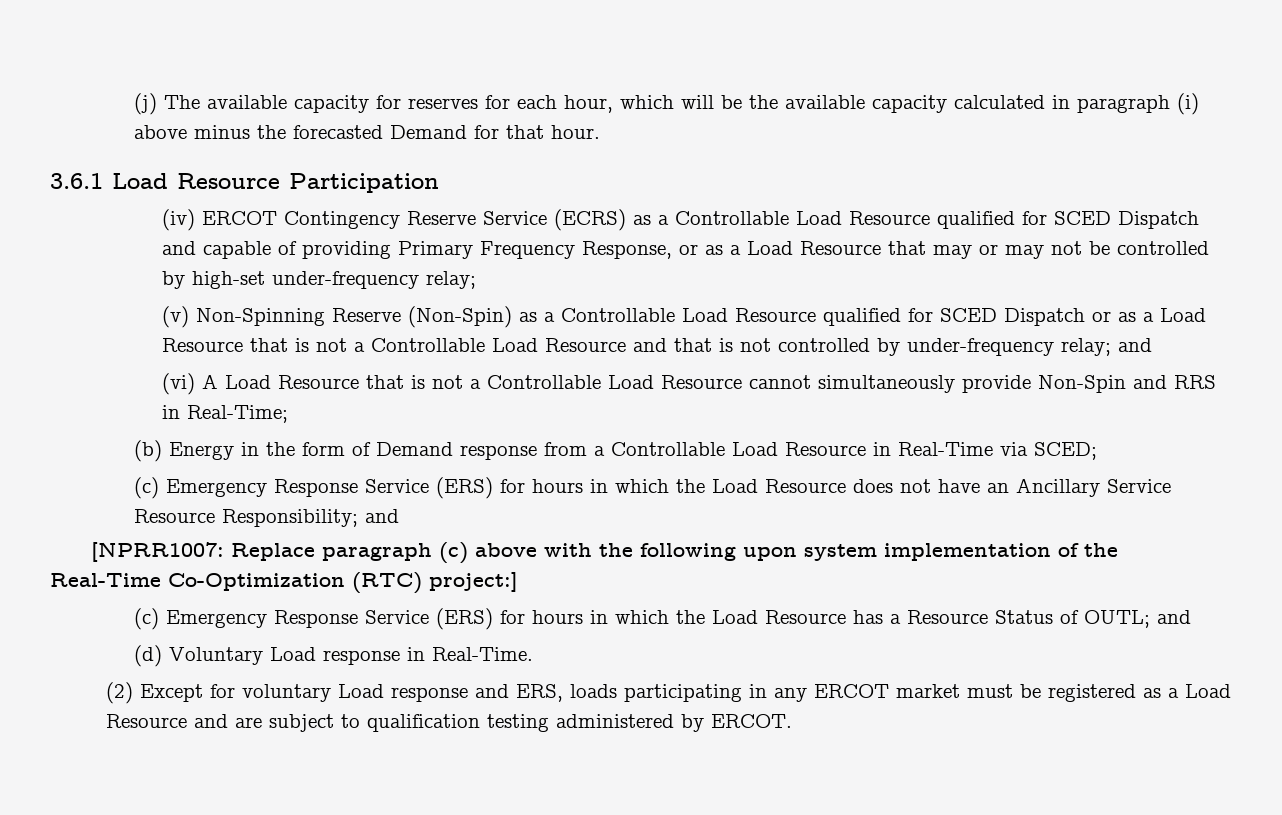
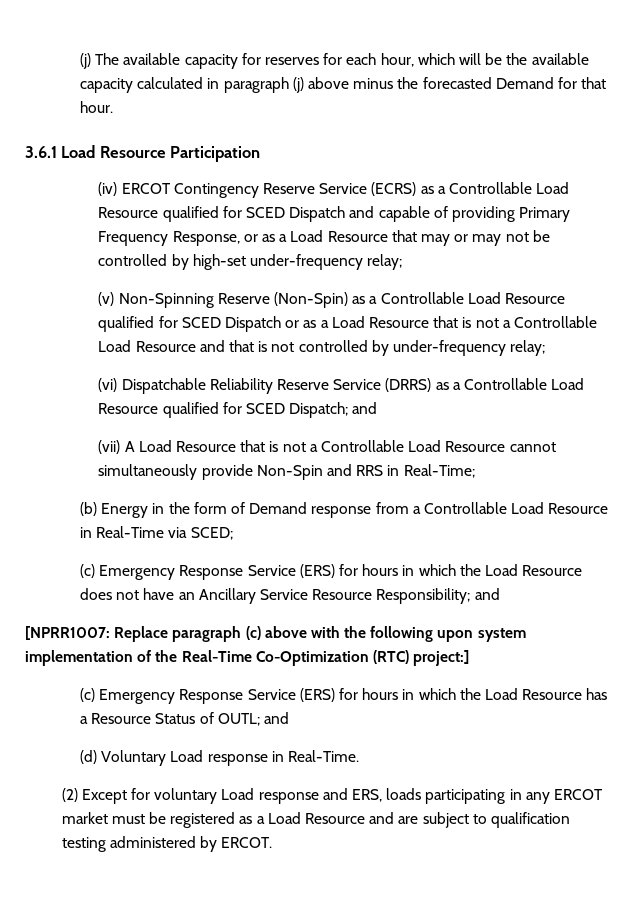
[1177,93,1200,115] (i) -> [292,77,304,93] (j)
[1118,338,1153,352] [162,373,196,395] and // (vi) -> [98,378,585,394] [98,402,378,418] [98,440,121,454] // (vi) Dispatchable Reliability Reserve Service (DRRS) as a Controllable Load Resource qualified for SCED Dispatch; and // (vii)

